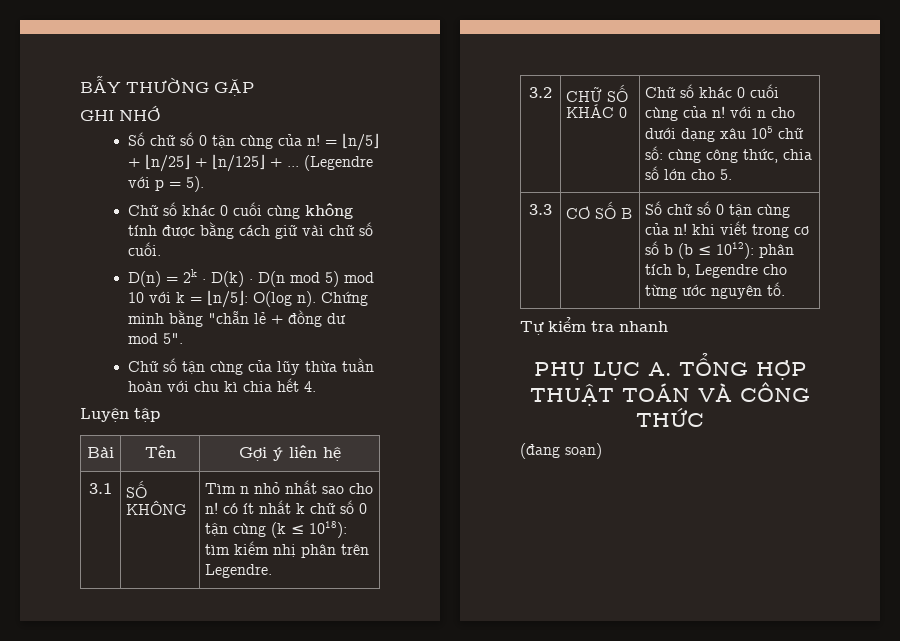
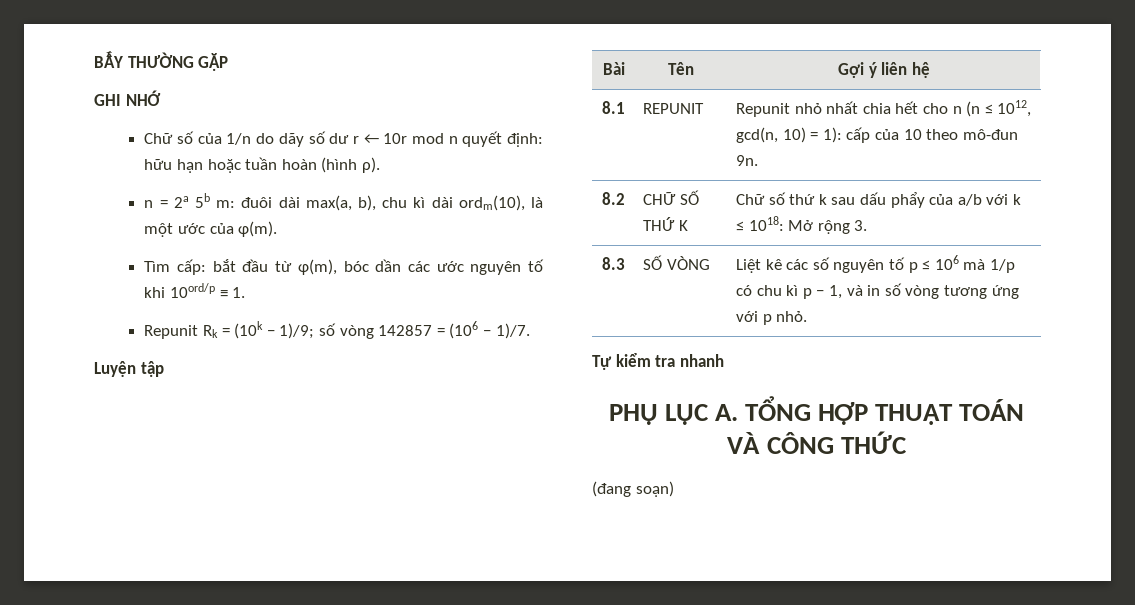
[128,132,380,151] [128,154,374,172] [128,176,205,192] [128,202,354,219] [128,222,374,239] [128,242,162,256] [128,269,375,287] [128,290,369,308] [128,310,347,327] [128,333,184,344] [128,358,375,375] [128,378,317,392] Số chữ số 0 tận cùng của n! = ⌊n/5⌋ + ⌊n/25⌋ + ⌊n/125⌋ + ... (Legendre với p = 5). // Chữ số khác 0 cuối cùng không tính được bằng cách giữ vài chữ số cuối. // D(n) = 2k · D(k) · D(n mod 5) mod 10 với k = ⌊n/5⌋: O(log n). Chứng minh bằng "chẵn lẻ + đồng dư mod 5". // Chữ số tận cùng của lũy thừa tuần hoàn với chu kì chia hết 4. -> [144,131,543,147] [144,157,380,173] [144,193,543,211] [144,221,278,237] [144,259,544,275] [144,283,246,298] [144,321,530,339] Chữ số của 1/n do dãy số dư r ← 10r mod n quyết định: hữu hạn hoặc tuần hoàn (hình ρ). // n = 2a 5b m: đuôi dài max(a, b), chu kì dài ordm(10), là một ước của φ(m). // Tìm cấp: bắt đầu từ φ(m), bóc dần các ước nguyên tố khi 10ord/p ≡ 1. // Repunit Rk = (10k − 1)/9; số vòng 142857 = (106 − 1)/7.
[89,483,112,494] [126,480,148,498] [126,500,188,515] [205,480,374,494] [205,500,368,514] [205,521,348,538] [205,541,370,558] [205,564,273,578] [529,87,552,98] 3.1 | SỐ KHÔNG | Tìm n nhỏ nhất sao cho n! có ít nhất k chữ số 0 tận cùng (k ≤ 1018): tìm kiếm nhị phân trên Legendre. // 3.2 -> [602,101,625,114] [643,103,705,114] [736,100,1032,117] [736,127,1018,143] [736,155,759,166] [602,192,625,205] 8.1 | REPUNIT | Repunit nhỏ nhất chia hết cho n (n ≤ 1012, gcd(n, 10) = 1): cấp của 10 theo mô-đun 9n. // 8.2
[566,104,628,118] [645,84,780,98] [645,106,796,121] [645,126,805,142] [645,146,813,163] [645,166,733,180] [529,204,552,215] [566,201,633,219] [645,201,791,218] [645,221,810,238] [645,241,795,259] [645,264,788,278] [645,282,786,299] KHÁC 0 | Chữ số khác 0 cuối cùng của n! với n cho dưới dạng xâu 105 chữ số: cùng công thức, chia số lớn cho 5. // 3.3 | CƠ SỐ B | Số chữ số 0 tận cùng của n! khi viết trong cơ số b (b ≤ 1012): phân tích b, Legendre cho từng ước nguyên tố. -> [643,217,688,231] [736,192,1021,208] [736,216,868,234] [602,257,625,270] [643,255,710,270] [736,255,1015,273] [736,283,1019,299] [736,311,808,325] THỨ K | Chữ số thứ k sau dấu phẩy của a/b với k ≤ 1018: Mở rộng 3. // 8.3 | SỐ VÒNG | Liệt kê các số nguyên tố p ≤ 106 mà 1/p có chu kì p − 1, và in số vòng tương ứng với p nhỏ.

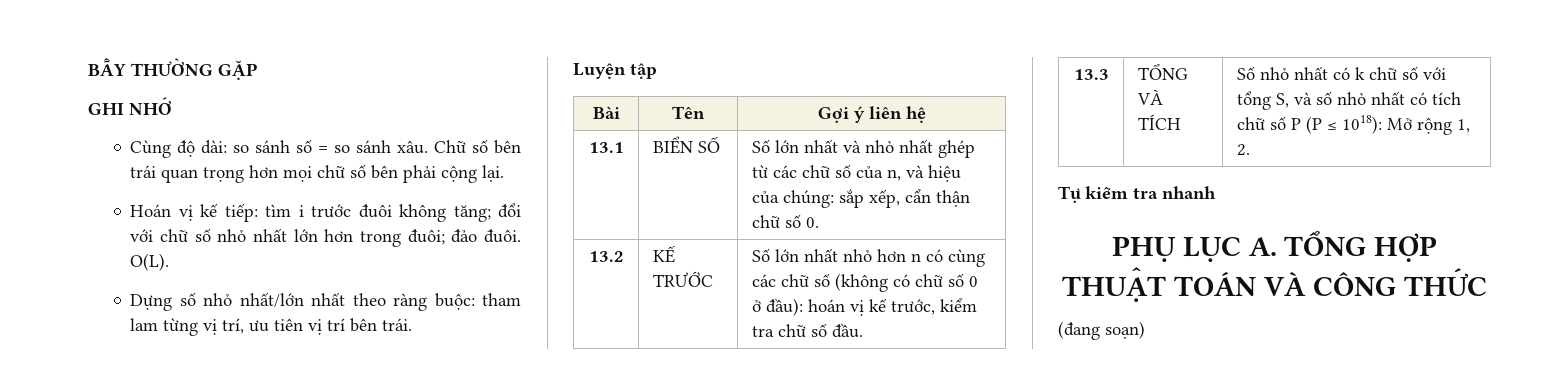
[144,131,543,147] [144,157,380,173] [144,193,543,211] [144,221,278,237] [144,259,544,275] [144,283,246,298] [144,321,530,339] Chữ số của 1/n do dãy số dư r ← 10r mod n quyết định: hữu hạn hoặc tuần hoàn (hình ρ). // n = 2a 5b m: đuôi dài max(a, b), chu kì dài ordm(10), là một ước của φ(m). // Tìm cấp: bắt đầu từ φ(m), bóc dần các ước nguyên tố khi 10ord/p ≡ 1. // Repunit Rk = (10k − 1)/9; số vòng 142857 = (106 − 1)/7. -> [130,139,522,158] [130,164,505,183] [130,203,521,222] [130,228,521,247] [130,253,170,271] [130,292,522,311] [130,318,413,336] Cùng độ dài: so sánh số = so sánh xâu. Chữ số bên trái quan trọng hơn mọi chữ số bên phải cộng lại. // Hoán vị kế tiếp: tìm i trước đuôi không tăng; đổi với chữ số nhỏ nhất lớn hơn trong đuôi; đảo đuôi. O(L). // Dựng số nhỏ nhất/lớn nhất theo ràng buộc: tham lam từng vị trí, ưu tiên vị trí bên trái.
[602,101,625,114] [643,103,705,114] [736,100,1032,117] [736,127,1018,143] [736,155,759,166] [602,192,625,205] [643,190,699,205] [643,217,688,231] [736,192,1021,208] [736,216,868,234] [602,257,625,270] [643,255,710,270] [736,255,1015,273] [736,283,1019,299] [736,311,808,325] 8.1 | REPUNIT | Repunit nhỏ nhất chia hết cho n (n ≤ 1012, gcd(n, 10) = 1): cấp của 10 theo mô-đun 9n. // 8.2 | CHỮ SỐ THỨ K | Chữ số thứ k sau dấu phẩy của a/b với k ≤ 1018: Mở rộng 3. // 8.3 | SỐ VÒNG | Liệt kê các số nguyên tố p ≤ 106 mà 1/p có chu kì p − 1, và in số vòng tương ứng với p nhỏ. -> [588,142,624,153] [652,136,720,154] [751,139,975,158] [751,164,961,182] [751,189,970,208] [751,214,819,229] [588,251,624,262] [652,245,675,263] [652,271,713,287] [751,248,985,267] [751,273,978,292] [751,298,977,316] [751,323,863,338] [1073,69,1109,80] [1137,64,1188,80] [1136,89,1163,105] [1137,114,1181,130] [1236,66,1446,81] [1236,91,1461,110] [1236,115,1470,135] [1236,144,1250,156] 13.1 | BIỂN SỐ | Số lớn nhất và nhỏ nhất ghép từ các chữ số của n, và hiệu của chúng: sắp xếp, cẩn thận chữ số 0. // 13.2 | KẾ TRƯỚC | Số lớn nhất nhỏ hơn n có cùng các chữ số (không có chữ số 0 ở đầu): hoán vị kế trước, kiểm tra chữ số đầu. // 13.3 | TỔNG VÀ TÍCH | Số nhỏ nhất có k chữ số với tổng S, và số nhỏ nhất có tích chữ số P (P ≤ 1018): Mở rộng 1, 2.

